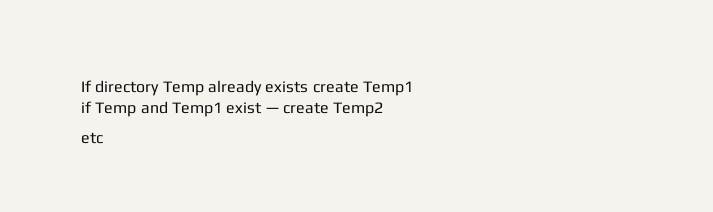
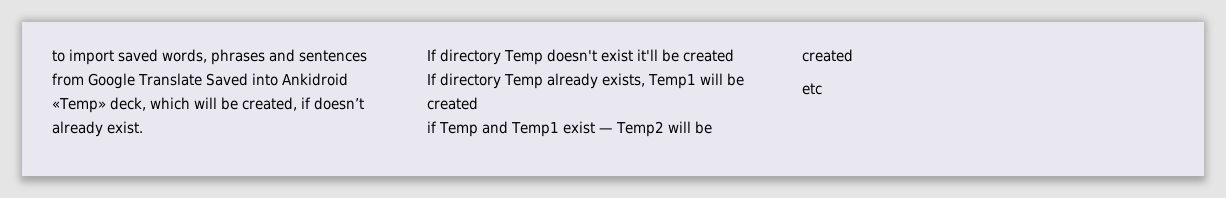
(81, 86) none -> [52,49,368,65] [52,73,349,89] [52,97,365,113] [52,121,144,137] [427,49,735,65] to import saved words, phrases and sentences from Google Translate Saved into Ankidroid «Temp» deck, which will be created, if doesn’t already exist. // If directory Temp doesn't exist it'll be created //
[265,81,413,96] exists create Temp1 -> [602,73,745,89] [427,97,478,110] exists, Temp1 will be created
[282,102,329,114] create -> (614, 130) none
(384, 109) none -> [668,121,713,134] [802,49,853,62] will be created

